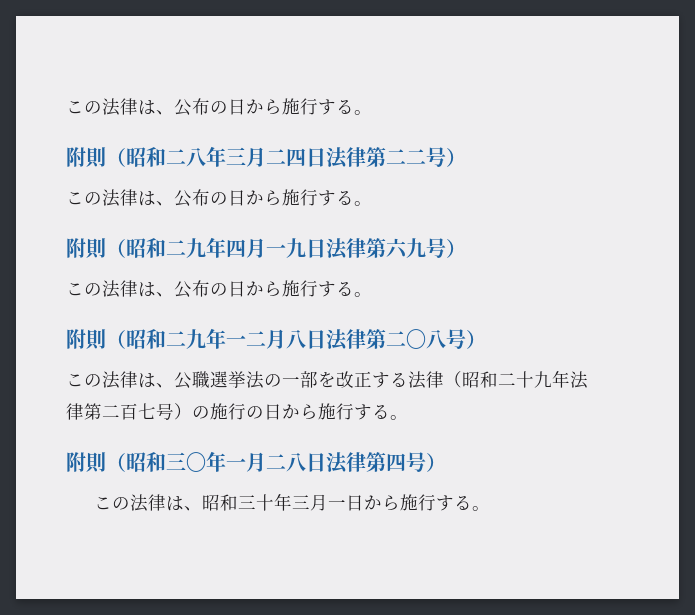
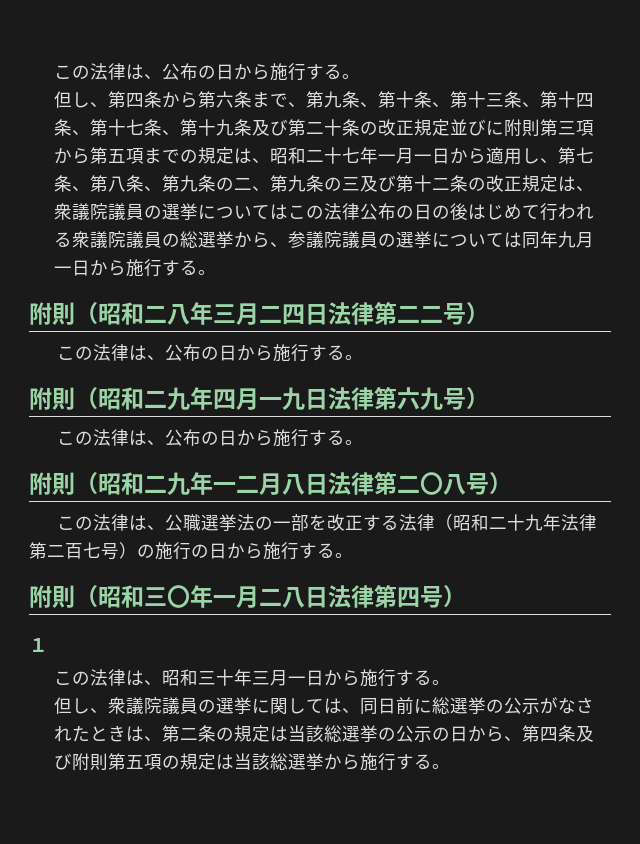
[66,98,372,116] この法律は、公布の日から施行する。 -> [54,63,361,81] [54,91,595,108] [54,119,595,137] [54,147,595,165] [54,175,595,192] [54,203,595,221] [54,231,595,249] [54,259,217,277] この法律は、公布の日から施行する。 // 但し、第四条から第六条まで、第九条、第十条、第十三条、第十四条、第十七条、第十九条及び第二十条の改正規定並びに附則第三項から第五項までの規定は、昭和二十七年一月一日から適用し、第七条、第八条、第九条の二、第九条の三及び第十二条の改正規定は、衆議院議員の選挙についてはこの法律公布の日の後はじめて行われる衆議院議員の総選挙から、参議院議員の選挙については同年九月一日から施行する。
(446, 462) none -> [29,638,48,652] // １
(491, 508) none -> [54,697,595,715] [54,725,595,742] [54,753,451,771] // 但し、衆議院議員の選挙に関しては、同日前に総選挙の公示がなされたときは、第二条の規定は当該総選挙の公示の日から、第四条及び附則第五項の規定は当該総選挙から施行する。

